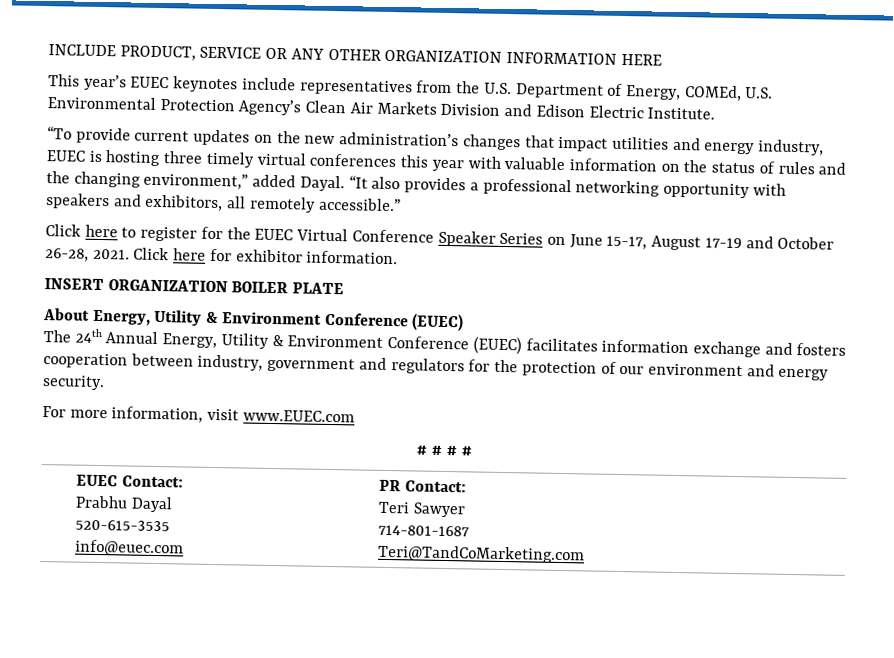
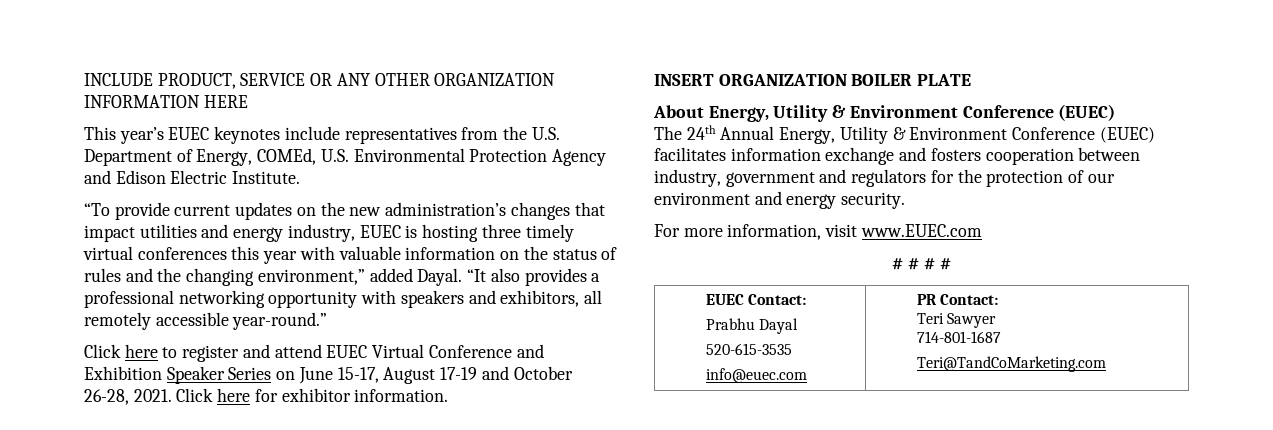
[238,99,501,116] Agency’s Clean Air Markets Division -> [552,149,607,166] Agency
[318,197,401,212] accessible.” -> [155,312,328,330] accessible year-round.”
[200,226,251,240] for the -> [242,344,322,358] and attend
(434, 236) none -> [516,344,544,358] [84,366,162,380] and Exhibition

